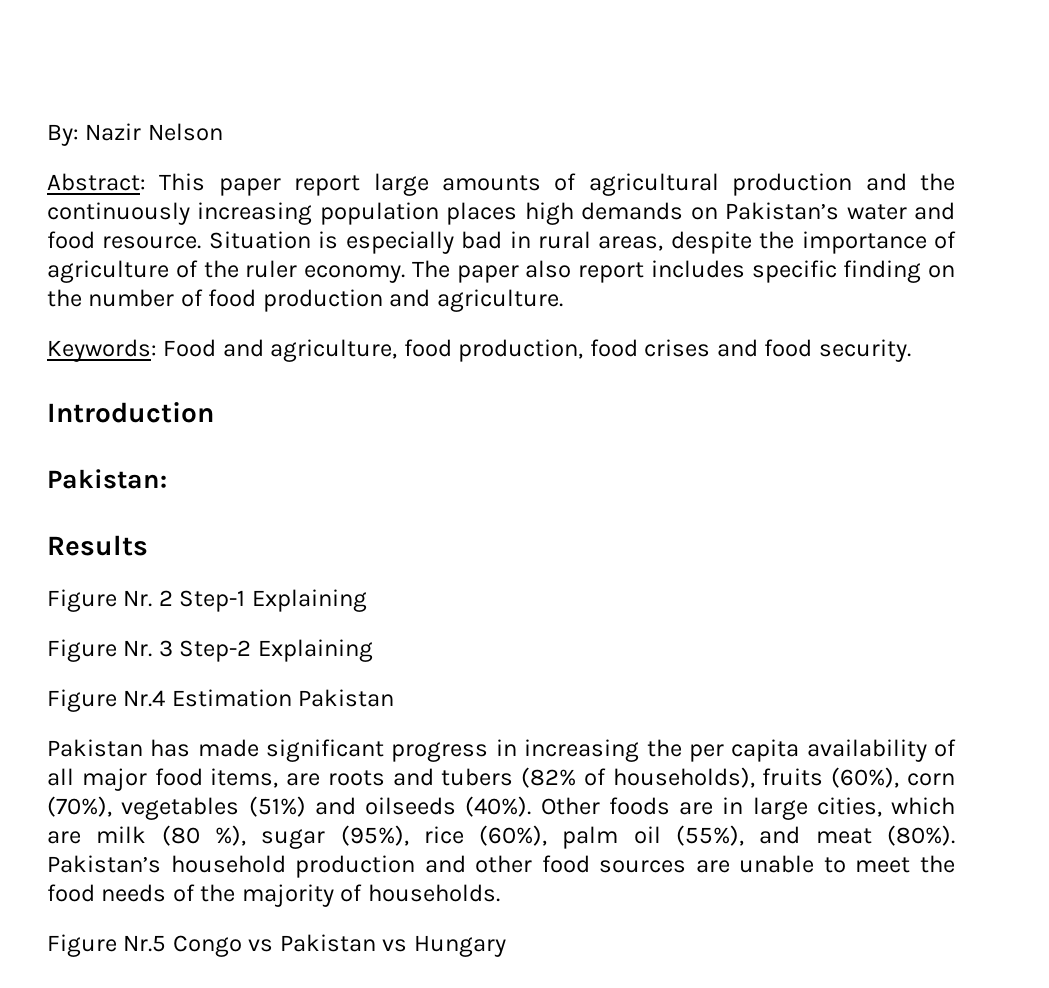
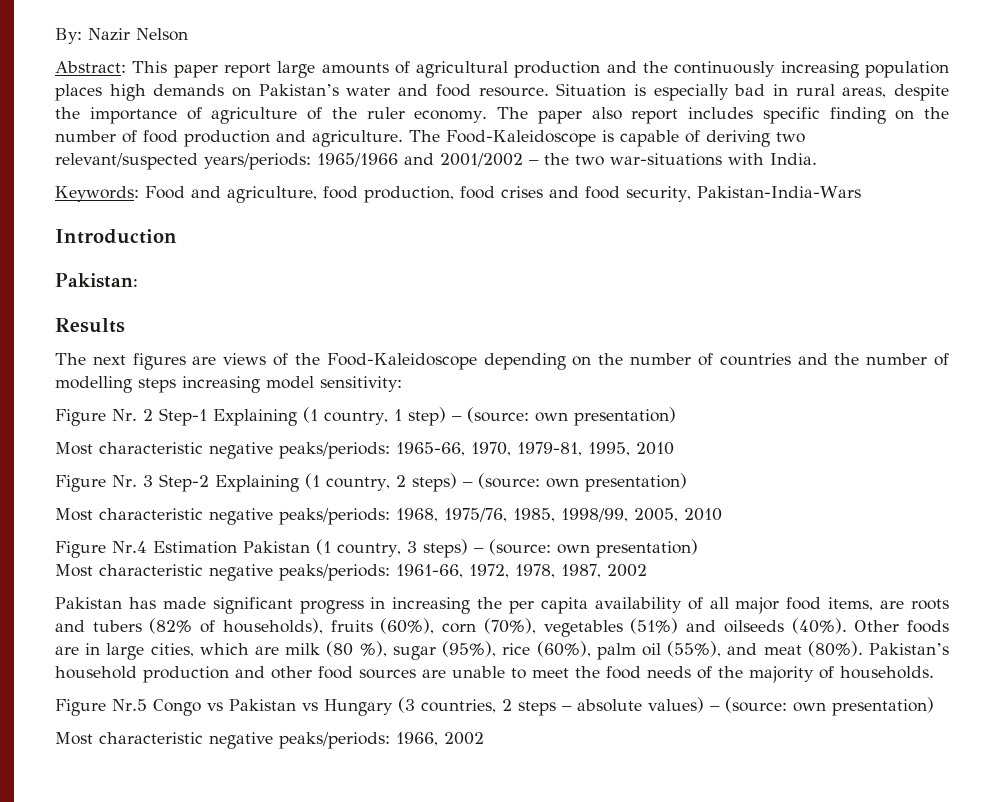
(563, 300) none -> [409,130,805,147] [55,153,817,170] The Food-Kaleidoscope is capable of deriving two relevant/suspected years/periods: 1965/1966 and 2001/2002 – the two war-situations with India.
[818,339,911,362] security. -> [626,186,861,202] security, Pakistan-India-Wars
(148, 545) none -> [55,353,950,370] [55,376,402,393] // The next figures are views of the Food-Kaleidoscope depending on the number of countries and the number of modelling steps increasing model sensitivity:
(367, 600) none -> [302,407,676,426] [55,442,674,459] (1 country, 1 step) – (source: own presentation) // Most characteristic negative peaks/periods: 1965-66, 1970, 1979-81, 1995, 2010
[47,689,395,712] // Figure Nr.4 Estimation Pakistan -> [304,473,687,492] [55,508,722,525] [55,539,698,558] [55,564,647,581] (1 country, 2 steps) – (source: own presentation) // Most characteristic negative peaks/periods: 1968, 1975/76, 1985, 1998/99, 2005, 2010 // Figure Nr.4 Estimation Pakistan (1 country, 3 steps) – (source: own presentation) // Most characteristic negative peaks/periods: 1961-66, 1972, 1978, 1987, 2002
(506, 946) none -> [397,697,934,716] [55,732,484,749] (3 countries, 2 steps – absolute values) – (source: own presentation) // Most characteristic negative peaks/periods: 1966, 2002

